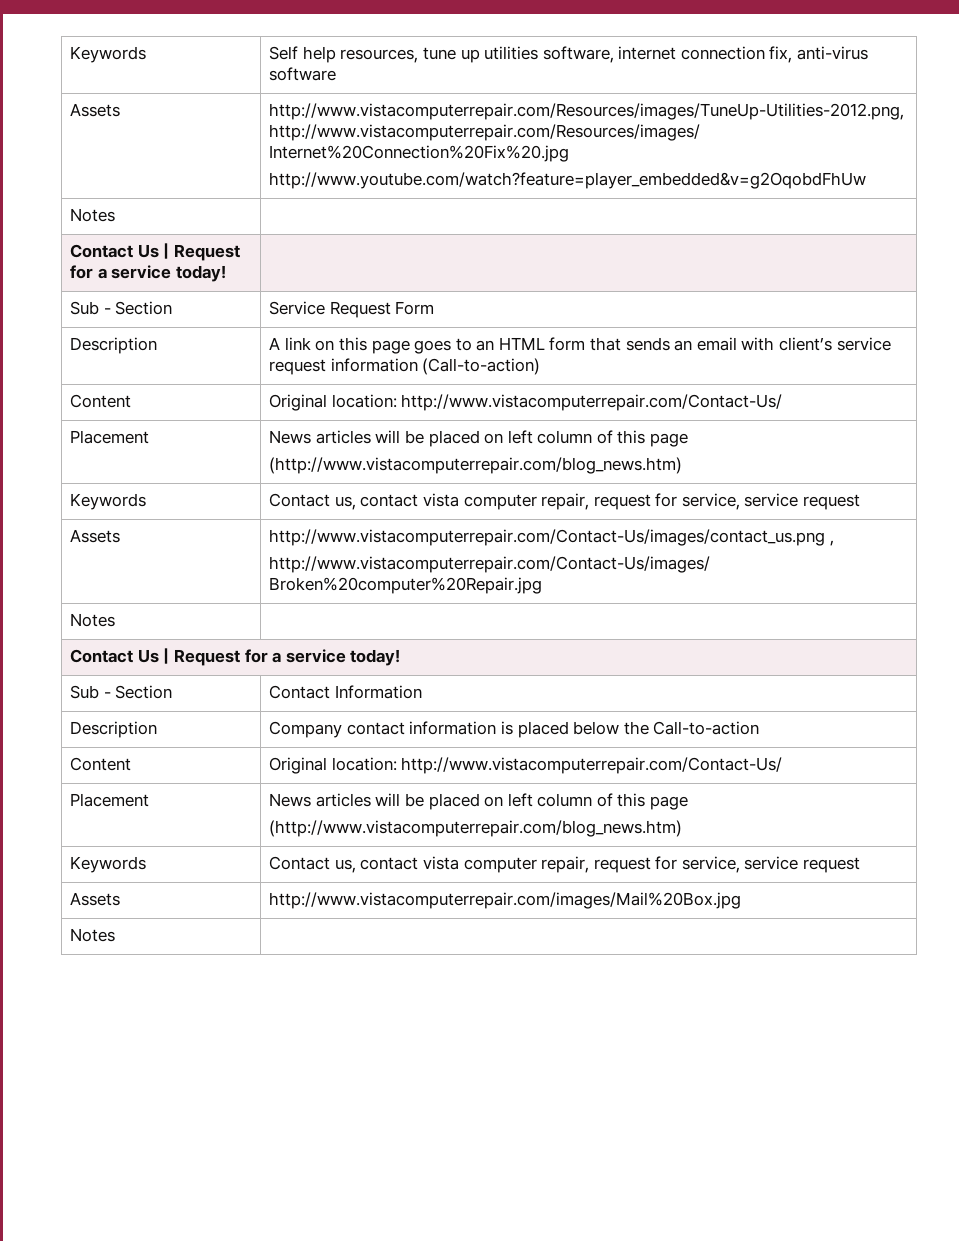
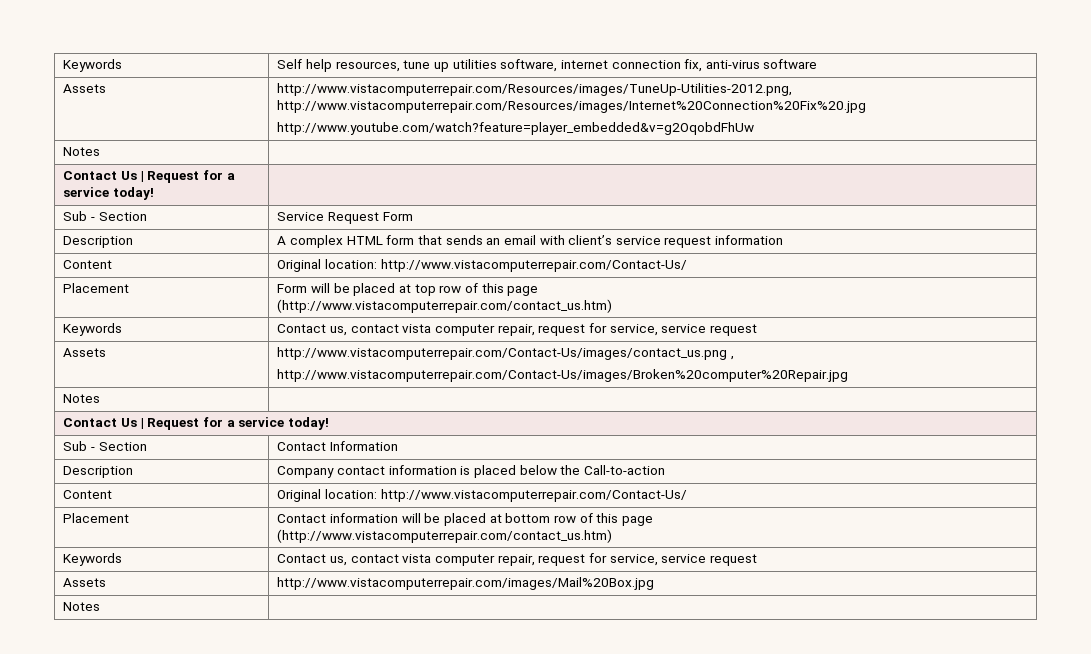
[284,337,495,354] link on this page goes to an -> [290,235,344,248] complex
[422,358,541,375] [70,394,132,408] [269,394,783,411] [70,430,150,444] [269,430,689,447] [269,457,683,474] (Call-to-action) // Content | Original location: http://www.vistacomputerrepair.com/Contact-Us/ // Placement | News articles will be placed on left column of this page // (http://www.vistacomputerrepair.com/blog_news.htm) -> [63,260,113,269] [277,259,687,272] [63,283,130,293] [277,283,539,296] [277,299,613,313] // Content | Original location: http://www.vistacomputerrepair.com/Contact-Us/ // Placement | Form will be placed at top row of this page // (http://www.vistacomputerrepair.com/contact_us.htm)
[269,793,689,810] [269,820,683,837] News articles will be placed on left column of this page // (http://www.vistacomputerrepair.com/blog_news.htm) -> [277,513,653,526] [277,529,613,543] Contact information will be placed at bottom row of this page // (http://www.vistacomputerrepair.com/contact_us.htm)

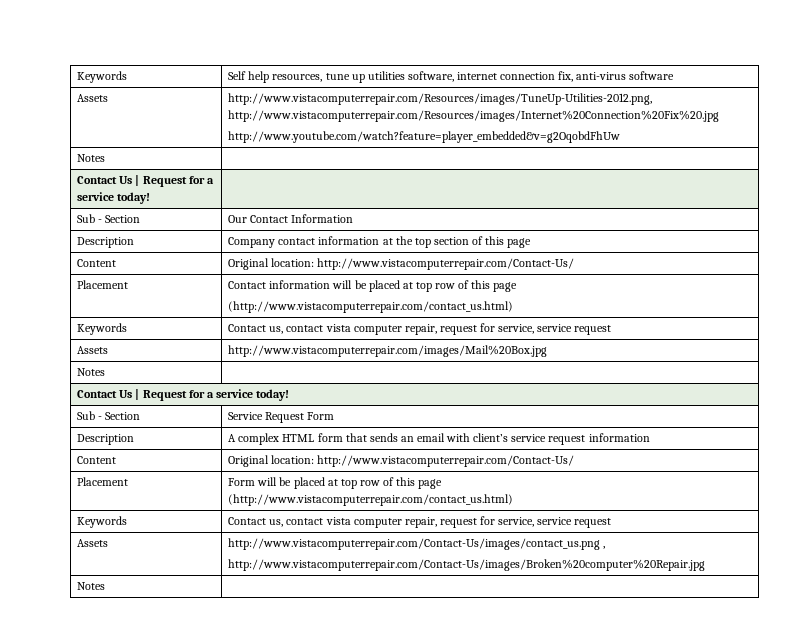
(155, 193) none -> [77,214,141,223] [228,214,354,223] [77,237,135,248] [228,236,532,248] [77,259,117,267] [228,258,575,270] [77,280,129,289] [228,280,518,292] [228,301,514,313] [77,323,128,335] [228,323,612,335] [77,346,109,354] [228,345,548,357] [77,368,106,376] [77,389,290,401] // Sub - Section | Our Contact Information // Description | Company contact information at the top section of this page // Content | Original location: http://www.vistacomputerrepair.com/Contact-Us/ // Placement | Contact information will be placed at top row of this page // (http://www.vistacomputerrepair.com/contact_us.html) // Keywords | Contact us, contact vista computer repair, request for service, service request // Assets | http://www.vistacomputerrepair.com/images/Mail%20Box.jpg // Notes | // Contact Us | Request for a service today!
[277,299,613,313] (http://www.vistacomputerrepair.com/contact_us.htm) -> [228,494,514,506] (http://www.vistacomputerrepair.com/contact_us.html)
[63,417,329,430] [63,441,147,451] [277,441,399,451] [63,466,134,478] [277,465,665,478] [63,490,113,499] [277,489,687,502] [63,513,130,523] [277,513,653,526] [277,529,613,543] [63,553,123,566] [277,553,757,566] [63,578,107,587] [277,577,655,590] [63,602,101,611] // Contact Us | Request for a service today! // Sub - Section | Contact Information // Description | Company contact information is placed below the Call-to-action // Content | Original location: http://www.vistacomputerrepair.com/Contact-Us/ // Placement | Contact information will be placed at bottom row of this page // (http://www.vistacomputerrepair.com/contact_us.htm) // Keywords | Contact us, contact vista computer repair, request for service, service request // Assets | http://www.vistacomputerrepair.com/images/Mail%20Box.jpg // Notes | -> (106, 586) none

